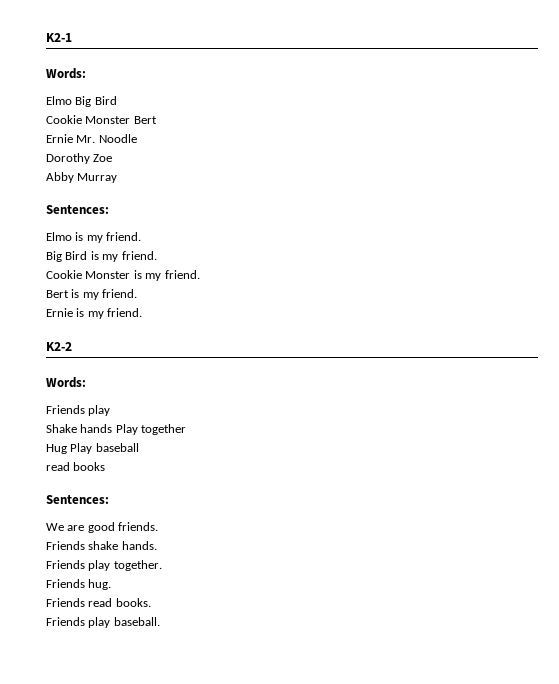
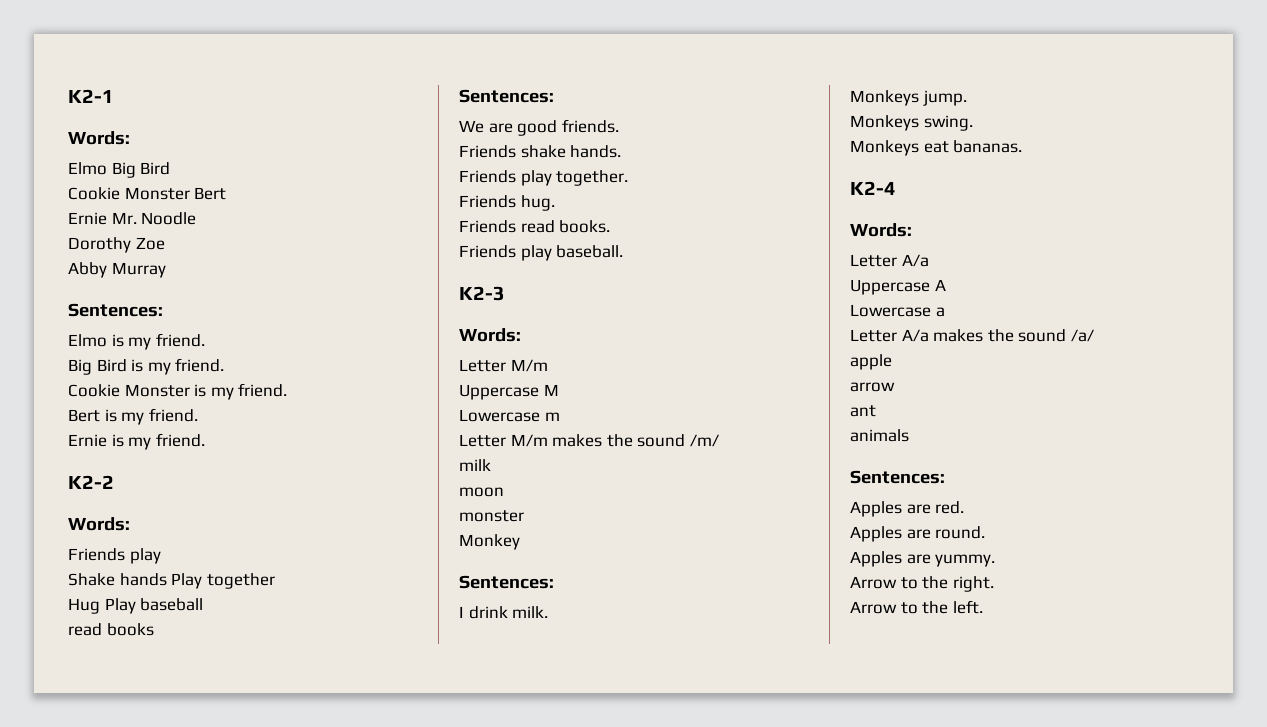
(160, 621) none -> [459,286,505,301] [459,328,521,342] [459,359,548,372] [459,384,559,400] [459,409,560,422] [459,434,719,447] [459,459,491,471] [459,487,504,497] [459,510,524,522] [459,534,520,550] [459,575,554,589] [459,606,549,619] [850,90,967,106] [850,115,973,131] [850,140,1023,156] [850,181,896,195] [850,223,912,237] [850,254,929,267] [850,279,946,295] [850,304,945,317] [850,329,1094,342] [850,354,892,370] [850,382,895,392] [850,405,876,417] [850,429,909,442] [850,470,945,484] [850,501,965,517] [850,526,986,542] [850,551,996,567] [850,576,994,592] [850,600,983,614] // K2-3 // Words: // Letter M/m // Uppercase M // Lowercase m // Letter M/m makes the sound /m/ // milk // moon // monster // Monkey // Sentences: // I drink milk. // Monkeys jump. // Monkeys swing. // Monkeys eat bananas. // K2-4 // Words: // Letter A/a // Uppercase A // Lowercase a // Letter A/a makes the sound /a/ // apple // arrow // ant // animals // Sentences: // Apples are red. // Apples are round. // Apples are yummy. // Arrow to the right. // Arrow to the left.

